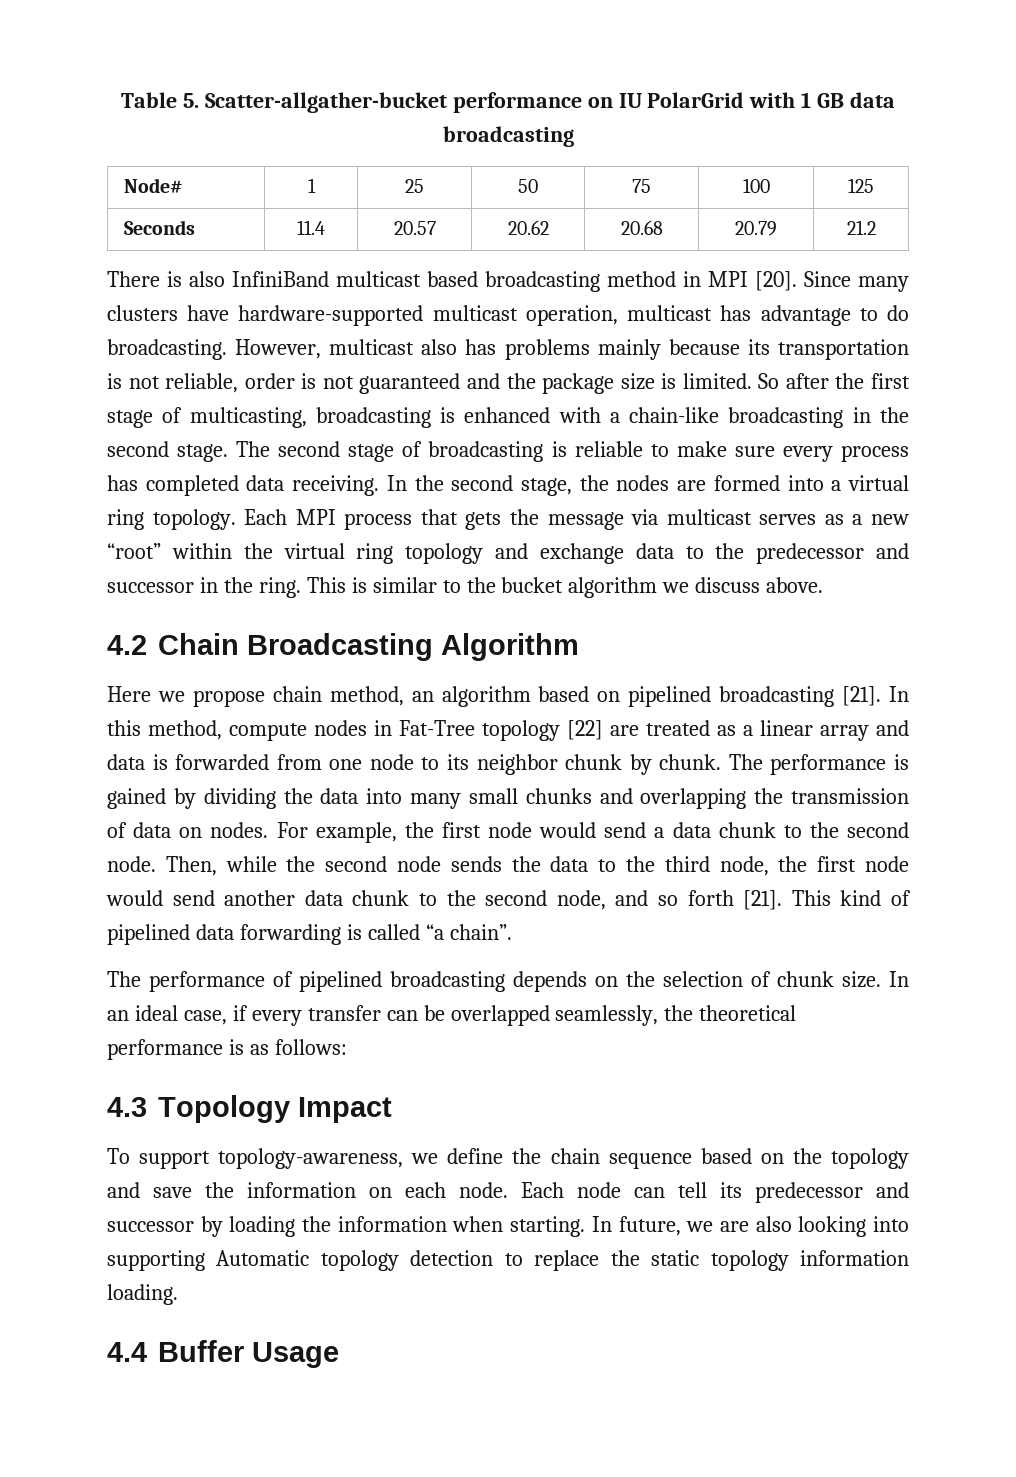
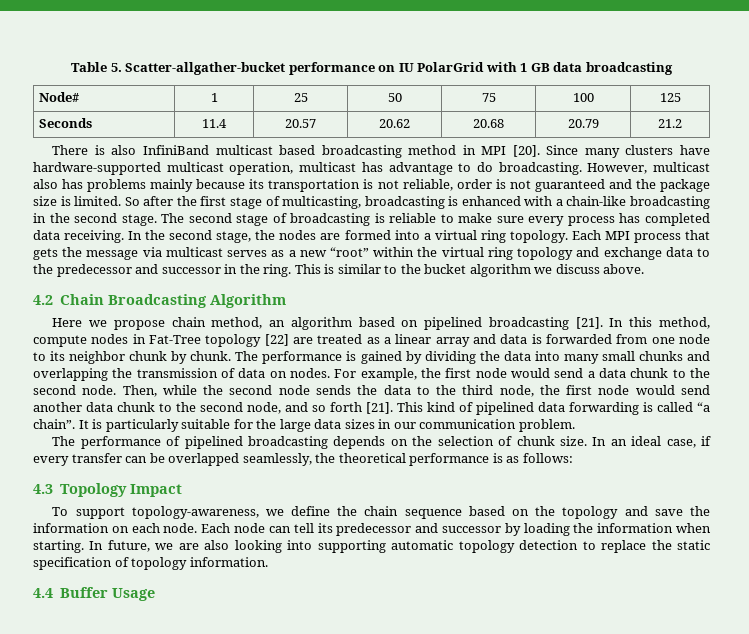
(512, 932) none -> [78,419,575,432] It is particularly suitable for the large data sizes in our communication problem.
[216,1250,310,1266] Automatic -> [391,540,454,550] automatic
[710,1250,910,1271] [107,1284,178,1305] topology information loading. -> [33,557,268,570] specification of topology information.

